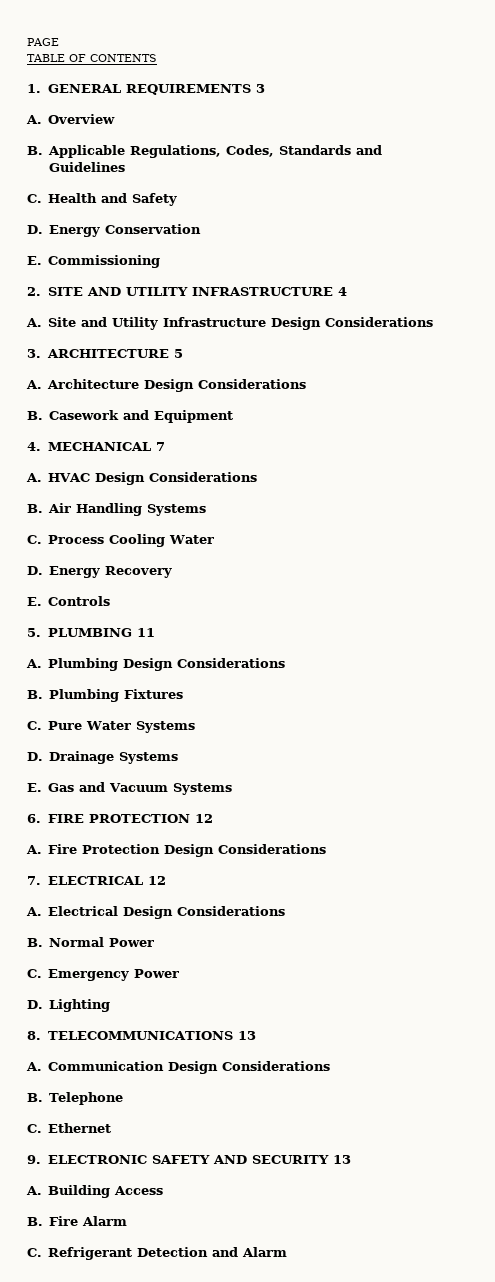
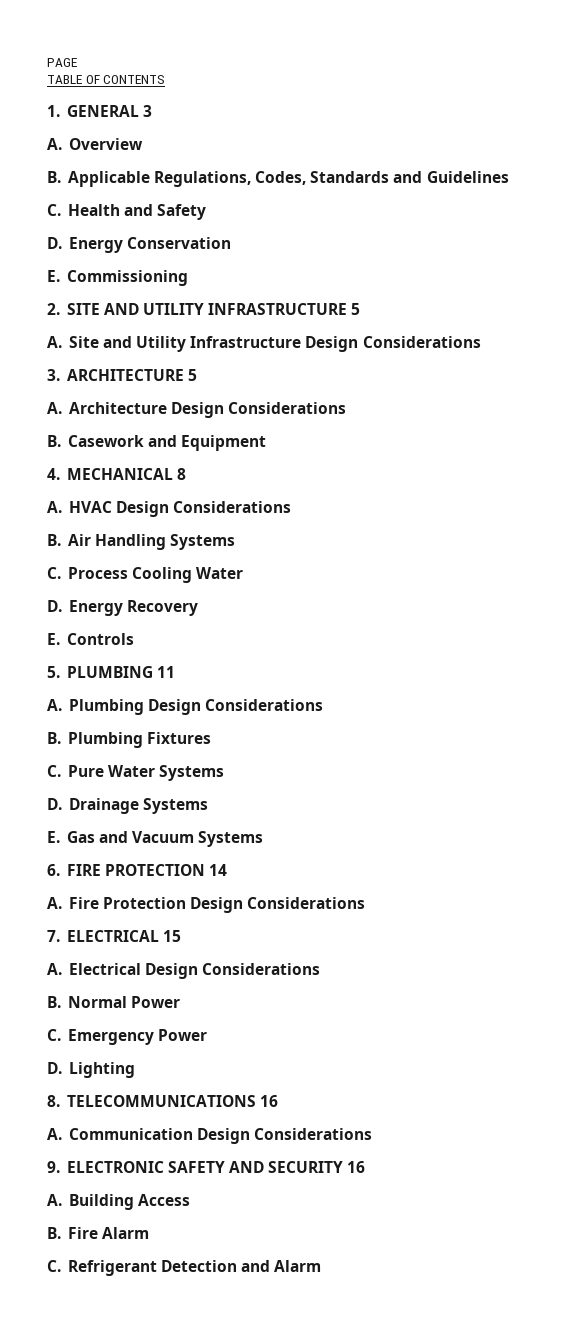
[126,84,252,95] REQUIREMENTS -> (139, 111) none
[338,287,348,296] 4 -> [351,303,361,315] 5
[156,442,166,451] 7 -> [176,468,186,480] 8
[195,814,214,823] 12 -> [209,864,228,876] 14
[148,876,167,885] 12 -> [162,930,181,942] 15
[238,1031,257,1040] 13 -> [259,1095,278,1107] 16
[27,1092,124,1105] [27,1123,112,1133] // B. Telephone // C. Ethernet -> (373, 1134) none
[333,1155,352,1164] 13 -> [347,1161,366,1173] 16

